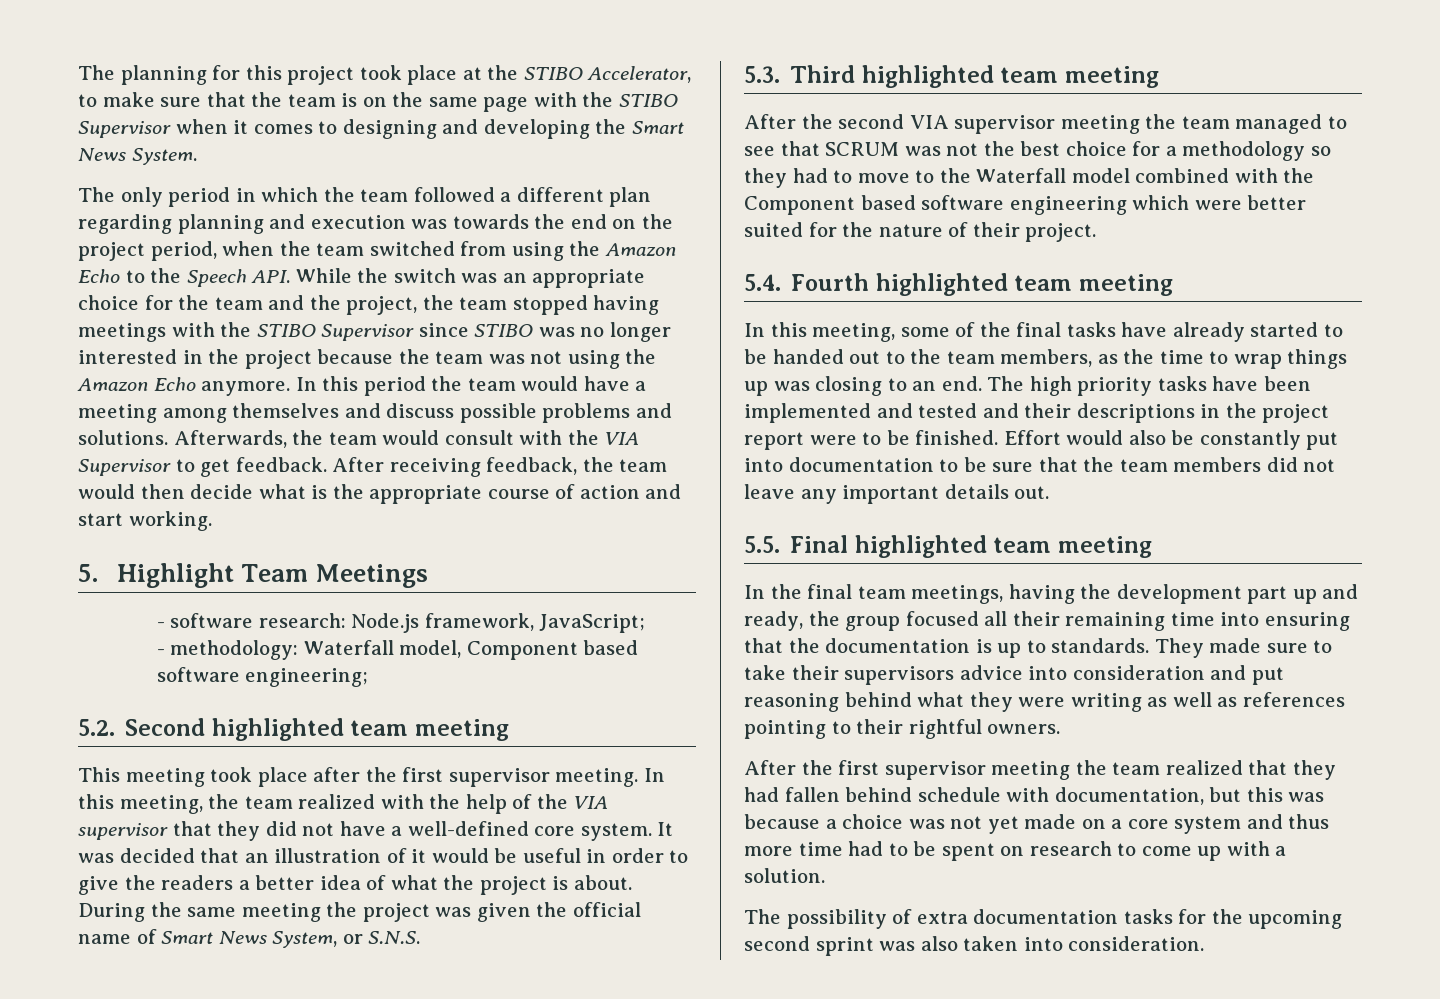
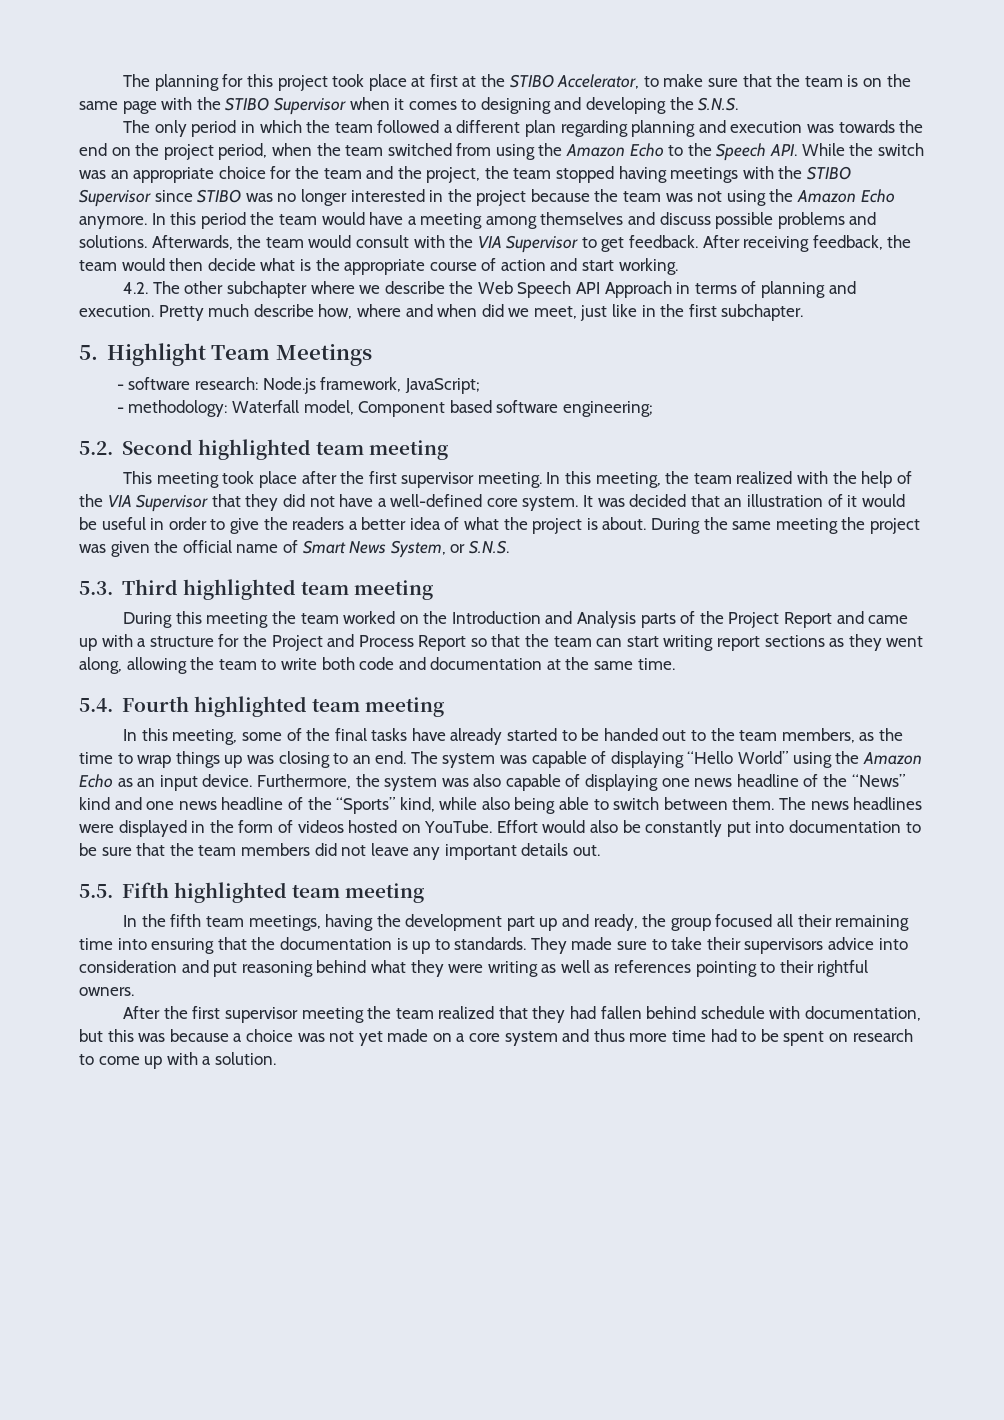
(482, 73) none -> [429,74,477,87] first at
[631,121,684,134] [78,148,197,165] Smart News System. -> [698,97,739,111] S.N.S.
(212, 521) none -> [123,281,856,298] [79,304,804,321] // 4.2. The other subchapter where we describe the Web Speech API Approach in terms of planning and execution. Pretty much describe how, where and when did we meet, just like in the first subchapter.
[78,823,168,840] supervisor -> [136,494,209,512] Supervisor
[744,114,1347,134] [744,141,1331,161] [744,168,1315,188] [744,195,1307,215] [744,222,1097,242] After the second VIA supervisor meeting the team managed to see that SCRUM was not the best choice for a methodology so they had to move to the Waterfall model combined with the Component based software engineering which were better suited for the nature of their project. -> [123,611,909,628] [79,634,924,651] [79,657,675,674] During this meeting the team worked on the Introduction and Analysis parts of the Project Report and came up with a structure for the Project and Process Report so that the team can start writing report sections as they went along, allowing the team to write both code and documentation at the same time.
[1029,376,1311,396] [744,403,1330,423] [744,430,999,450] high priority tasks have been implemented and tested and their descriptions in the project report were to be finished. -> [442,751,922,768] [79,774,905,791] [79,797,923,814] [79,820,493,837] system was capable of displaying “Hello World” using the Amazon Echo as an input device. Furthermore, the system was also capable of displaying one news headline of the “News” kind and one news headline of the “Sports” kind, while also being able to switch between them. The news headlines were displayed in the form of videos hosted on YouTube.
[790,535,849,553] Final -> [121,882,169,898] Fifth
[807,584,853,599] final -> [170,914,202,927] fifth
[744,909,1343,929] [744,936,1205,956] // The possibility of extra documentation tasks for the upcoming second sprint was also taken into consideration. -> (276, 1058) none

